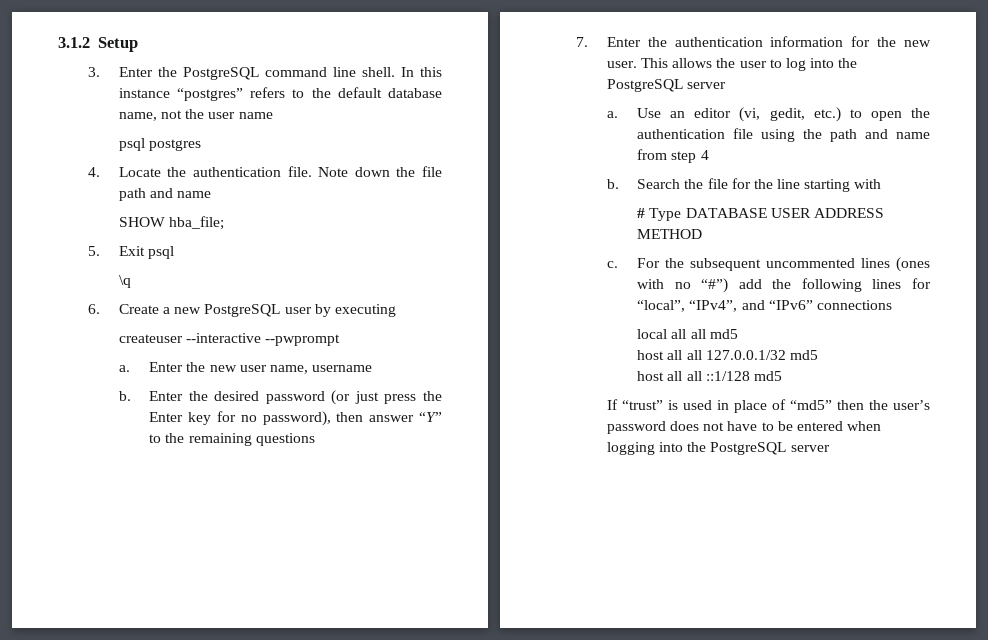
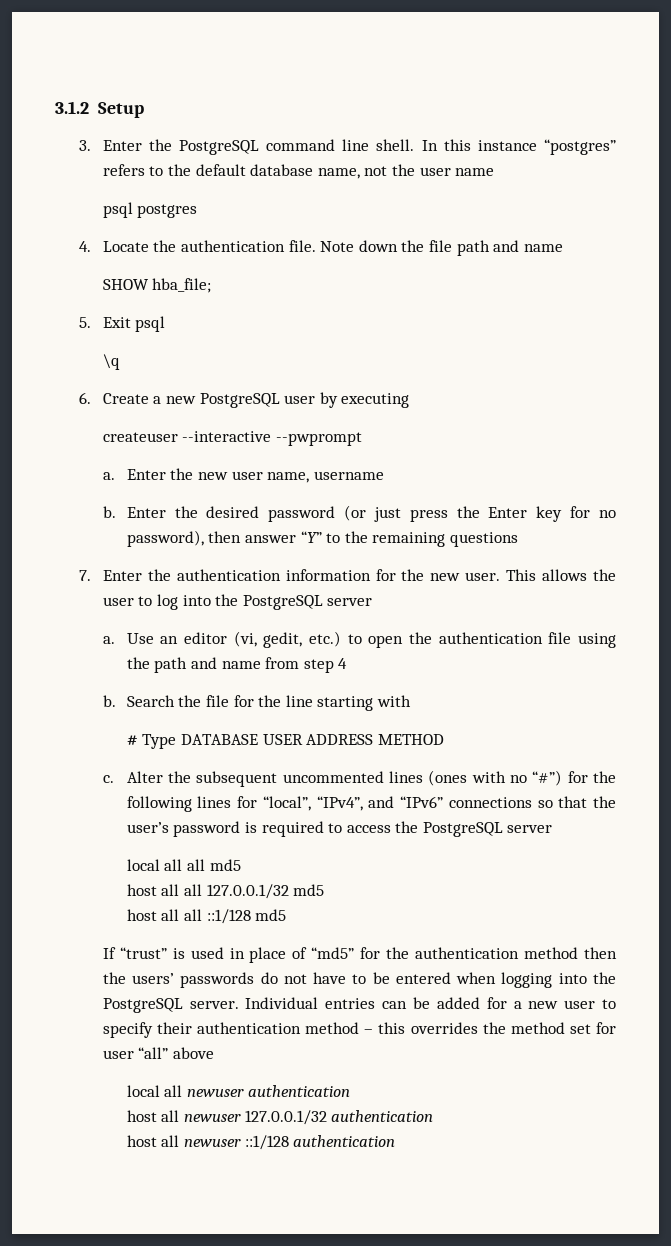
[637,258,661,268] For -> [126,771,163,783] Alter
[738,279,762,289] add -> [567,771,588,783] for
(892, 305) none -> [537,796,616,808] [126,821,553,837] so that the user’s password is required to access the PostgreSQL server
[836,400,931,410] [606,421,699,434] then the user’s password does -> [360,947,617,959] [102,972,278,988] for the authentication method then the users’ passwords do
[790,445,830,452] server -> [189,997,616,1009] [102,1022,616,1038] [102,1047,215,1059] [126,1085,350,1097] [126,1110,434,1125] [126,1135,396,1150] server. Individual entries can be added for a new user to specify their authentication method – this overrides the method set for user “all” above // local all newuser authentication // host all newuser 127.0.0.1/32 authentication // host all newuser ::1/128 authentication

